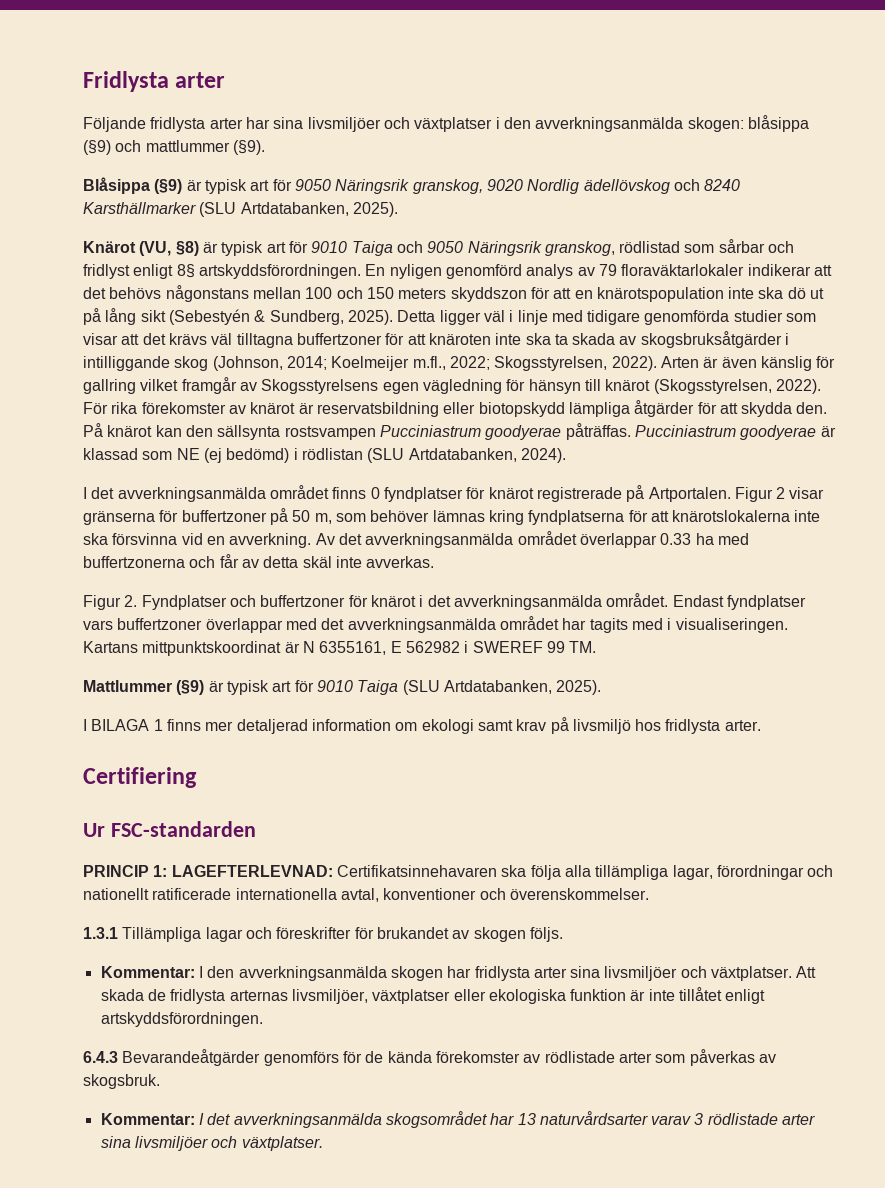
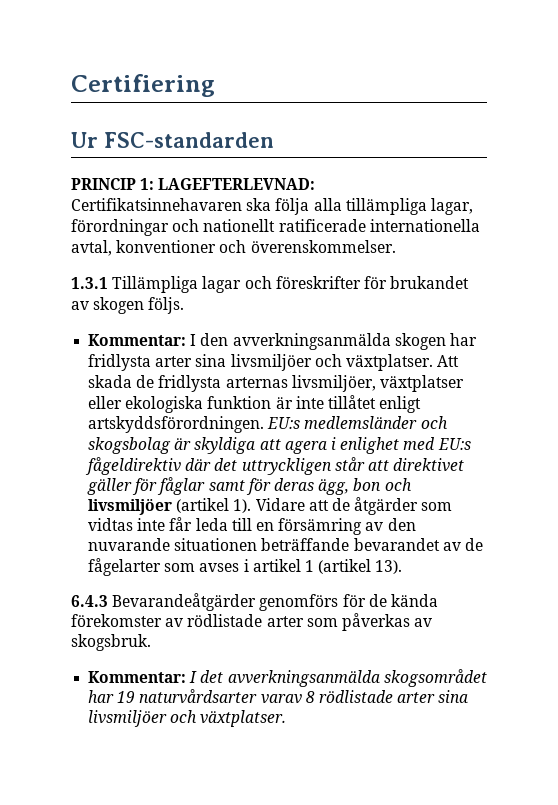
[83,71,226,92] [83,115,809,132] [83,140,265,155] [83,177,741,194] [83,202,398,217] [83,239,795,256] [83,264,832,279] [83,285,825,302] [83,308,817,325] [83,331,790,348] [83,356,836,371] [83,377,821,394] [83,400,828,417] [83,423,836,440] [83,448,566,463] [83,485,825,502] [83,508,821,525] [83,531,749,548] [83,554,435,568] [83,593,806,610] [83,616,788,633] [83,641,597,656] [83,680,602,695] [83,717,761,734] Fridlysta arter // Följande fridlysta arter har sina livsmiljöer och växtplatser i den avverkningsanmälda skogen: blåsippa (§9) och mattlummer (§9). // Blåsippa (§9) är typisk art för 9050 Näringsrik granskog, 9020 Nordlig ädellövskog och 8240 Karsthällmarker (SLU Artdatabanken, 2025). // Knärot (VU, §8) är typisk art för 9010 Taiga och 9050 Näringsrik granskog, rödlistad som sårbar och fridlyst enligt 8§ artskyddsförordningen. En nyligen genomförd analys av 79 floraväktarlokaler indikerar att det behövs någonstans mellan 100 och 150 meters skyddszon för att en knärotspopulation inte ska dö ut på lång sikt (Sebestyén & Sundberg, 2025). Detta ligger väl i linje med tidigare genomförda studier som visar att det krävs väl tilltagna buffertzoner för att knäroten inte ska ta skada av skogsbruksåtgärder i intilliggande skog (Johnson, 2014; Koelmeijer m.fl., 2022; Skogsstyrelsen, 2022). Arten är även känslig för gallring vilket framgår av Skogsstyrelsens egen vägledning för hänsyn till knärot (Skogsstyrelsen, 2022). För rika förekomster av knärot är reservatsbildning eller biotopskydd lämpliga åtgärder för att skydda den. På knärot kan den sällsynta rostsvampen Pucciniastrum goodyerae påträffas. Pucciniastrum goodyerae är klassad som NE (ej bedömd) i rödlistan (SLU Artdatabanken, 2024). // I det avverkningsanmälda området finns 0 fyndplatser för knärot registrerade på Artportalen. Figur 2 visar gränserna för buffertzoner på 50 m, som behöver lämnas kring fyndplatserna för att knärotslokalerna inte ska försvinna vid en avverkning. Av det avverkningsanmälda området överlappar 0.33 ha med buffertzonerna och får av detta skäl inte avverkas. // Figur 2. Fyndplatser och buffertzoner för knärot i det avverkningsanmälda området. Endast fyndplatser vars buffertzoner överlappar med det avverkningsanmälda området har tagits med i visualiseringen. Kartans mittpunktskoordinat är N 6355161, E 562982 i SWEREF 99 TM. // Mattlummer (§9) är typisk art för 9010 Taiga (SLU Artdatabanken, 2025). // I BILAGA 1 finns mer detaljerad information om ekologi samt krav på livsmiljö hos fridlysta arter. // -> (71, 85) none
(263, 1019) none -> [267,416,448,429] [88,437,471,454] [85,457,465,475] [87,477,412,495] [88,497,453,515] [88,517,416,535] [88,538,483,551] [88,558,403,576] EU:s medlemsländer och skogsbolag är skyldiga att agera i enlighet med EU:s fågeldirektiv där det uttryckligen står att direktivet gäller för fåglar samt för deras ägg, bon och livsmiljöer (artikel 1). Vidare att de åtgärder som vidtas inte får leda till en försämring av den nuvarande situationen beträffande bevarandet av de fågelarter som avses i artikel 1 (artikel 13).
[517,1113,536,1125] 13 -> [117,691,136,703] 19
[694,1113,704,1125] 3 -> [305,691,315,703] 8

